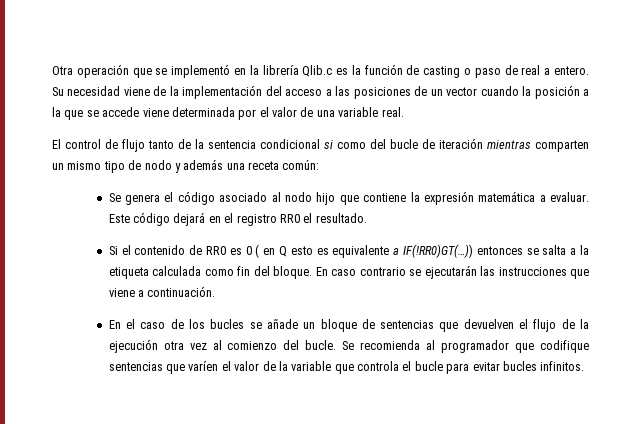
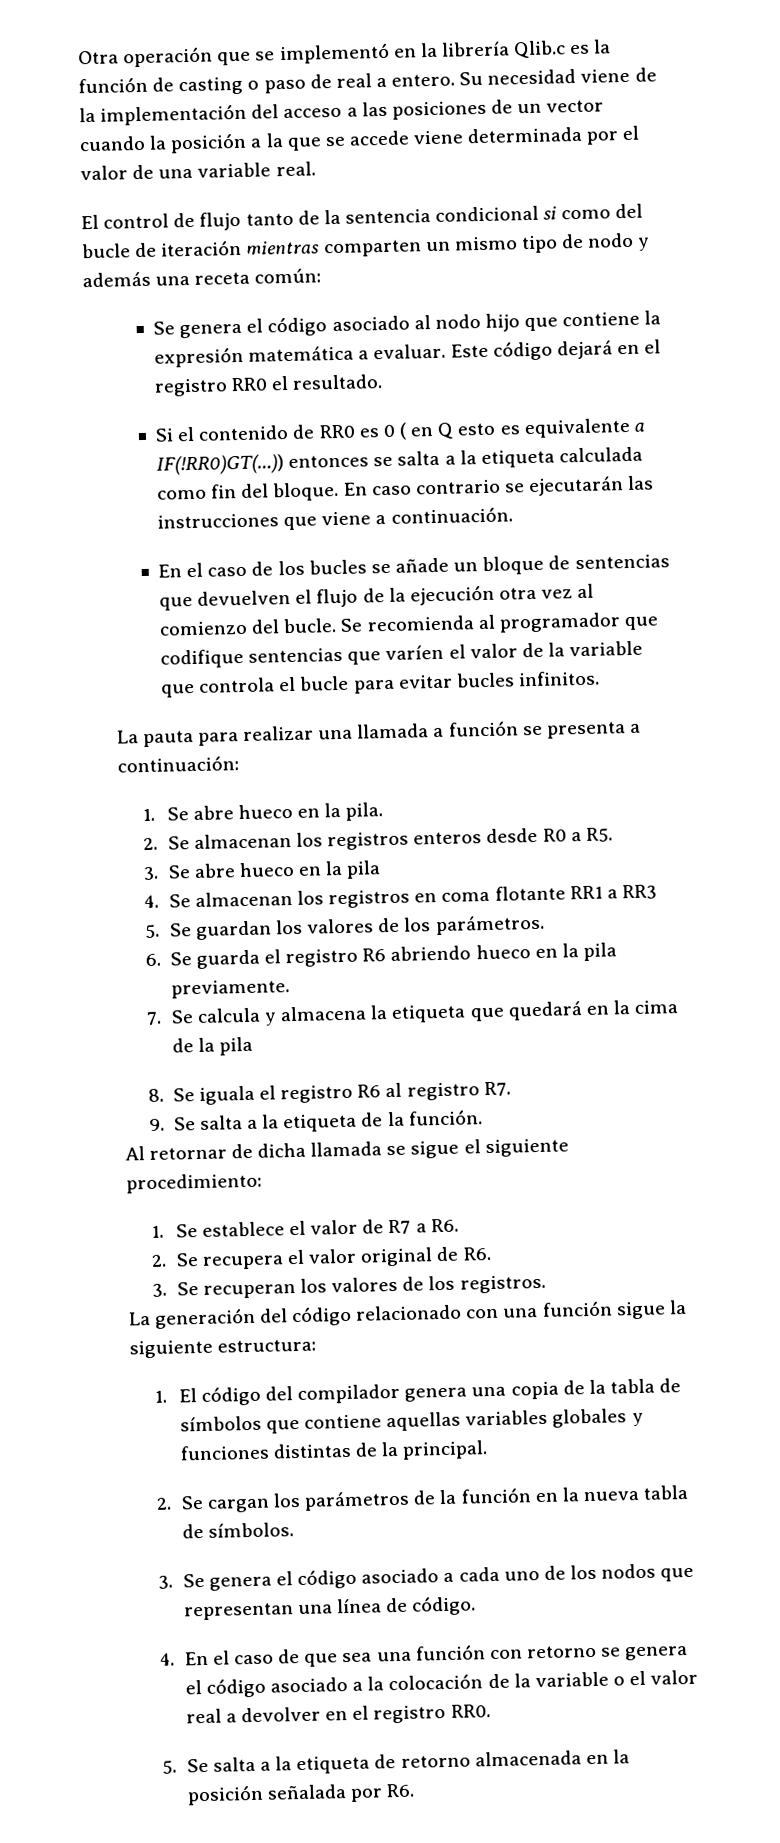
(585, 366) none -> [116,720,641,748] [116,755,239,773] [142,802,384,822] [143,827,613,851] [143,860,382,881] [144,884,657,909] [145,914,545,941] [145,942,617,970] [170,979,290,999] [146,1000,679,1026] [171,1036,254,1056] [148,1081,511,1105] [149,1109,483,1133] [124,1138,569,1161] [125,1172,262,1194] [151,1218,459,1238] [151,1246,491,1270] [152,1274,546,1299] [127,1299,687,1329] [128,1338,316,1359] [154,1378,682,1406] [179,1408,644,1434] [179,1440,489,1461] [156,1484,689,1513] [181,1522,294,1539] [158,1563,695,1591] [183,1595,477,1621] [160,1644,689,1667] [184,1669,699,1698] [185,1704,491,1724] [162,1749,630,1775] [186,1783,416,1806] // La pauta para realizar una llamada a función se presenta a continuación: // 1. Se abre hueco en la pila. // 2. Se almacenan los registros enteros desde R0 a R5. // 3. Se abre hueco en la pila // 4. Se almacenan los registros en coma flotante RR1 a RR3 // 5. Se guardan los valores de los parámetros. // 6. Se guarda el registro R6 abriendo hueco en la pila previamente. // 7. Se calcula y almacena la etiqueta que quedará en la cima de la pila // 8. Se iguala el registro R6 al registro R7. // 9. Se salta a la etiqueta de la función. // Al retornar de dicha llamada se sigue el siguiente procedimiento: // 1. Se establece el valor de R7 a R6. // 2. Se recupera el valor original de R6. // 3. Se recuperan los valores de los registros. // La generación del código relacionado con una función sigue la siguiente estructura: // 1. El código del compilador genera una copia de la tabla de símbolos que contiene aquellas variables globales y funciones distintas de la principal. // 2. Se cargan los parámetros de la función en la nueva tabla de símbolos. // 3. Se genera el código asociado a cada uno de los nodos que representan una línea de código. // 4. En el caso de que sea una función con retorno se genera el código asociado a la colocación de la variable o el valor real a devolver en el registro RR0. // 5. Se salta a la etiqueta de retorno almacenada en la posición señalada por R6.

